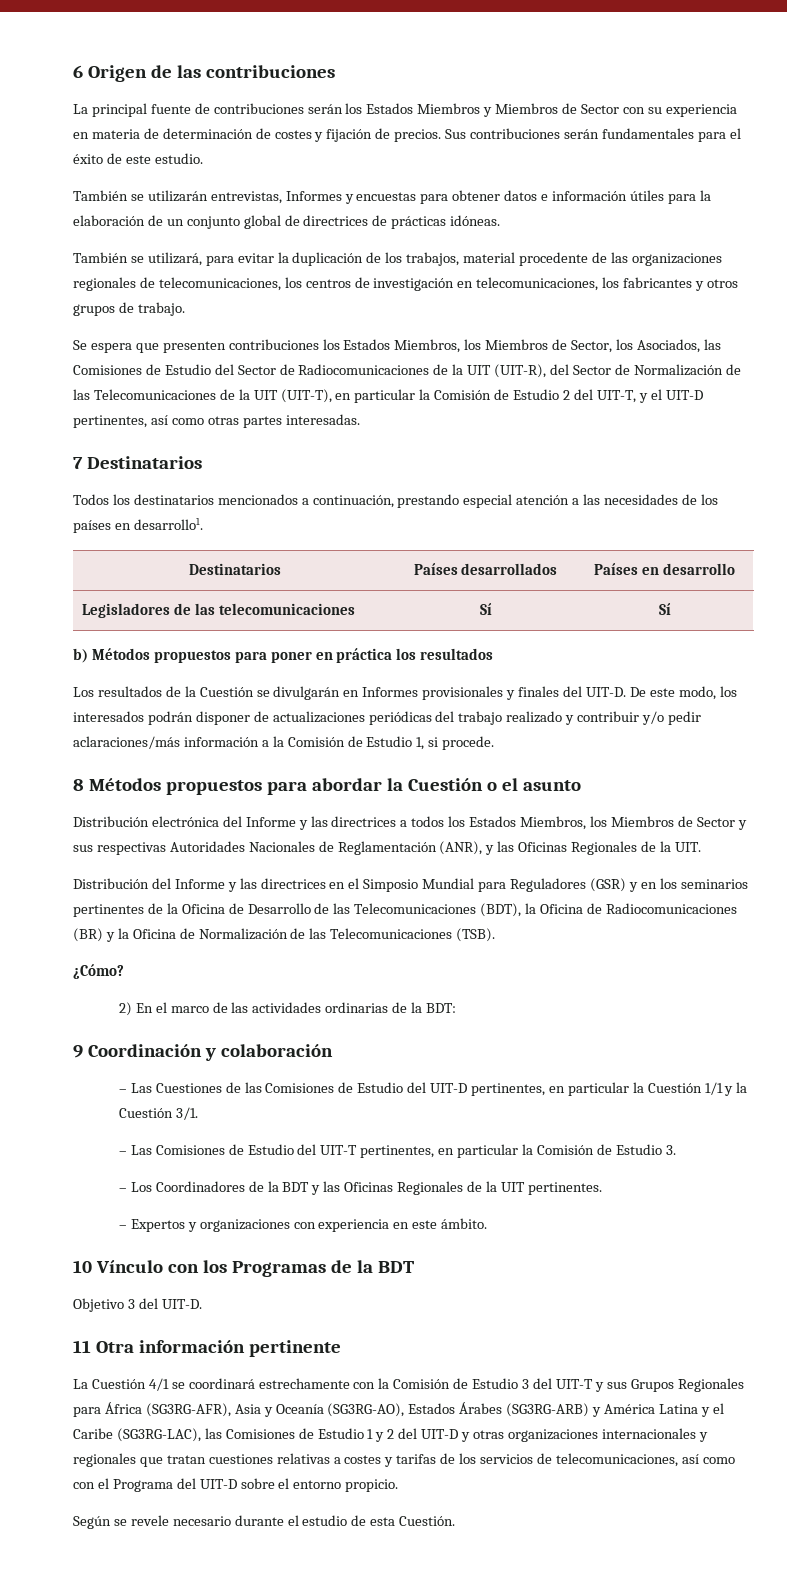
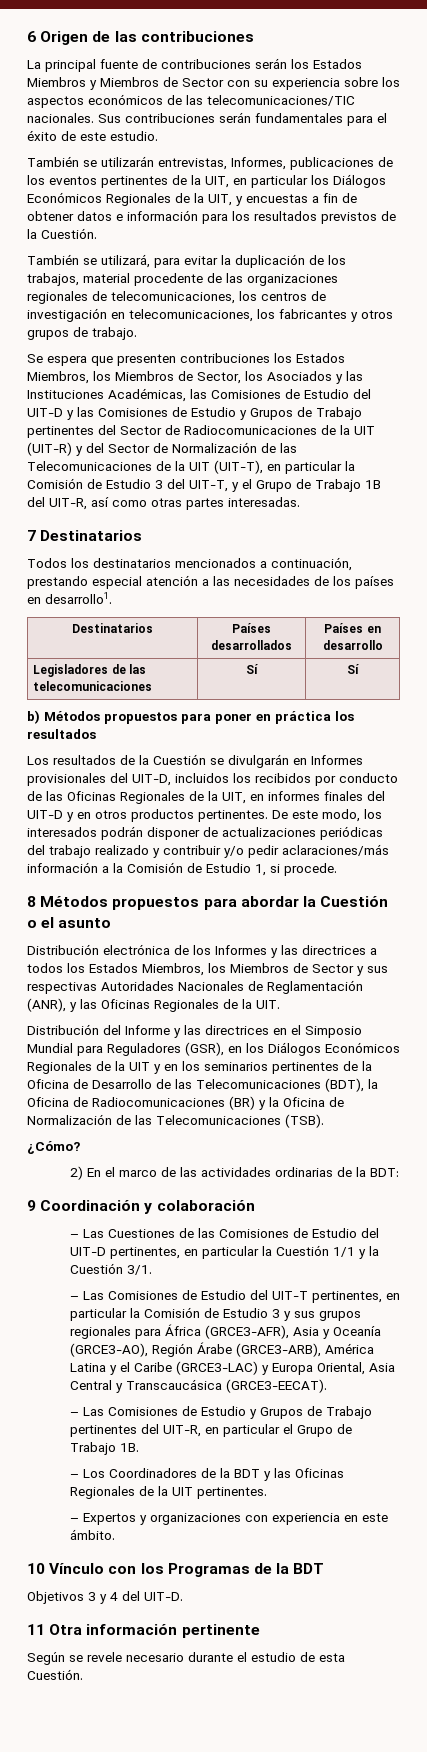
[73,128,442,142] en materia de determinación de costes y fijación de precios. -> [344,77,400,87] [27,94,355,108] [27,113,94,123] sobre los aspectos económicos de las telecomunicaciones/TIC nacionales.
[285,190,711,204] [73,215,501,229] Informes y encuestas para obtener datos e información útiles para la elaboración de un conjunto global de directrices de prácticas idóneas. -> [231,157,393,170] [27,174,386,188] [27,192,357,206] [27,210,396,224] [27,228,97,239] Informes, publicaciones de los eventos pertinentes de la UIT, en particular los Diálogos Económicos Regionales de la UIT, y encuestas a fin de obtener datos e información para los resultados previstos de la Cuestión.
[636,339,721,353] [73,364,234,375] Asociados, las Comisiones de Estudio del -> [267,371,363,384] [27,388,371,402] [27,407,362,420] [27,425,116,438] Asociados y las Instituciones Académicas, las Comisiones de Estudio del UIT-D y las Comisiones de Estudio y Grupos de Trabajo pertinentes del
[494,364,547,378] (UIT-R), -> [27,442,83,456] (UIT-R) y
[562,390,570,400] 2 -> [155,480,163,489] 3
[665,390,703,400] [73,415,147,428] UIT-D pertinentes, -> [256,479,381,492] [27,497,87,510] Grupo de Trabajo 1B del UIT-R,
[506,686,626,700] y finales del UIT-D. -> [110,773,398,786] [27,791,385,804] [27,809,268,822] del UIT-D, incluidos los recibidos por conducto de las Oficinas Regionales de la UIT, en informes finales del UIT-D y en otros productos pertinentes.
[222,816,296,827] del Informe -> [174,945,267,955] de los Informes
[589,878,626,892] (GSR) -> [185,1042,400,1056] [27,1061,150,1074] (GSR), en los Diálogos Económicos Regionales de la UIT
[665,1145,676,1155] 3. -> [271,1309,361,1321] [69,1324,381,1339] [69,1342,374,1357] [69,1361,395,1375] [69,1379,327,1393] [69,1406,372,1419] [69,1424,352,1437] [69,1442,139,1455] 3 y sus grupos regionales para África (GRCE3-AFR), Asia y Oceanía (GRCE3-AO), Región Árabe (GRCE3-ARB), América Latina y el Caribe (GRCE3-LAC) y Europa Oriental, Asia Central y Transcaucásica (GRCE3-EECAT). // – Las Comisiones de Estudio y Grupos de Trabajo pertinentes del UIT-R, en particular el Grupo de Trabajo 1B.
[73,1298,135,1312] Objetivo 3 -> [27,1591,118,1604] Objetivos 3 y 4
[73,1378,744,1392] [73,1402,724,1417] [73,1428,708,1442] [73,1453,735,1467] [73,1478,399,1492] // La Cuestión 4/1 se coordinará estrechamente con la Comisión de Estudio 3 del UIT-T y sus Grupos Regionales para África (SG3RG-AFR), Asia y Oceanía (SG3RG-AO), Estados Árabes (SG3RG-ARB) y América Latina y el Caribe (SG3RG-LAC), las Comisiones de Estudio 1 y 2 del UIT-D y otras organizaciones internacionales y regionales que tratan cuestiones relativas a costes y tarifas de los servicios de telecomunicaciones, así como con el Programa del UIT-D sobre el entorno propicio. -> (260, 1631) none

